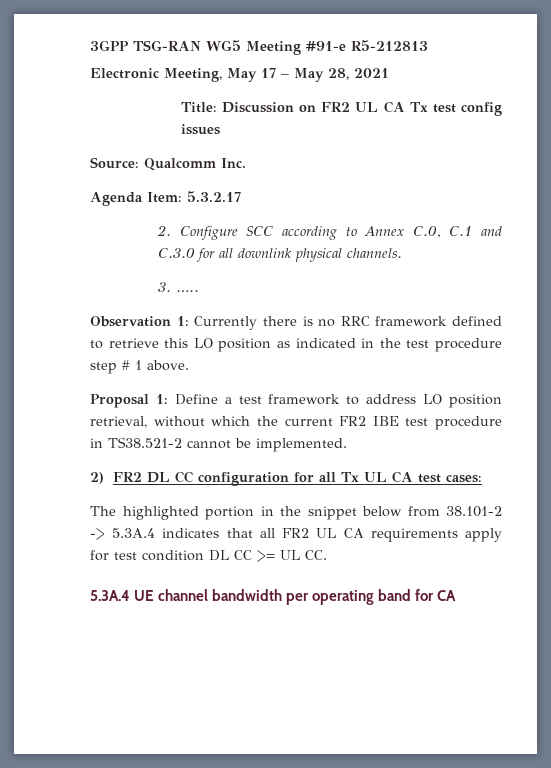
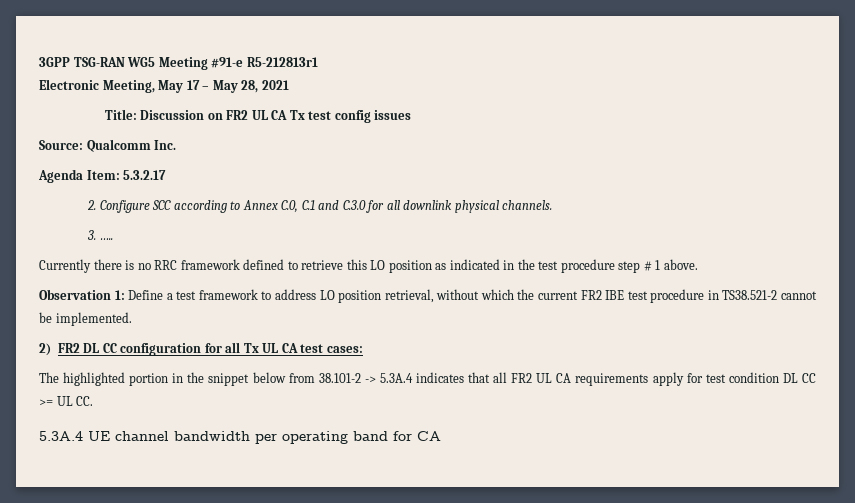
[351,40,428,51] R5-212813 -> [246,57,318,67] R5-212813r1
[90,316,189,327] Observation 1: -> (113, 239) none
[90,394,149,408] Proposal -> [39,289,111,300] Observation

